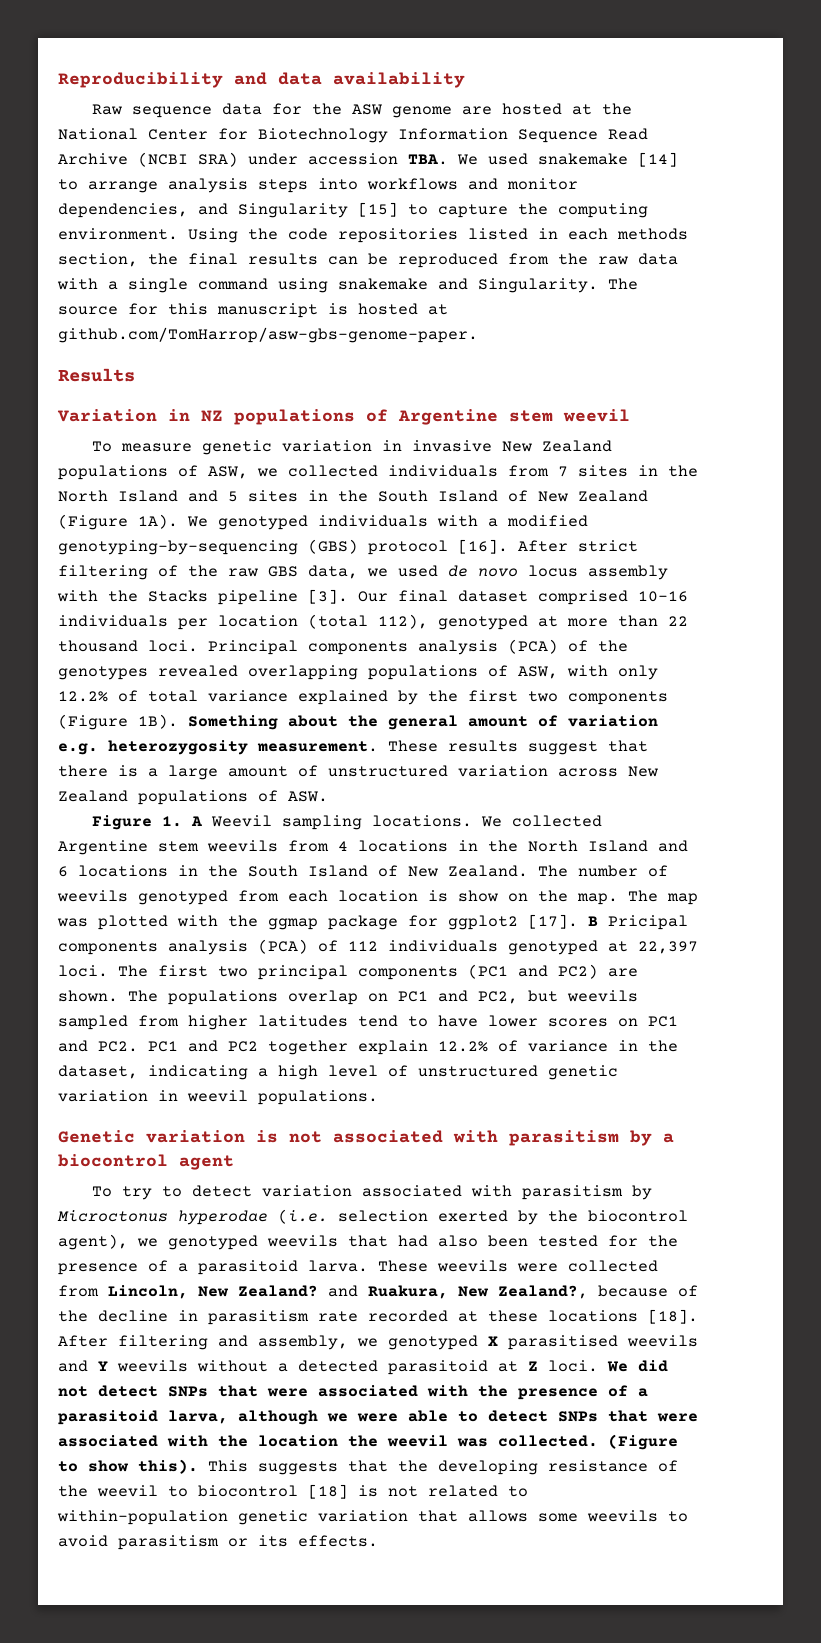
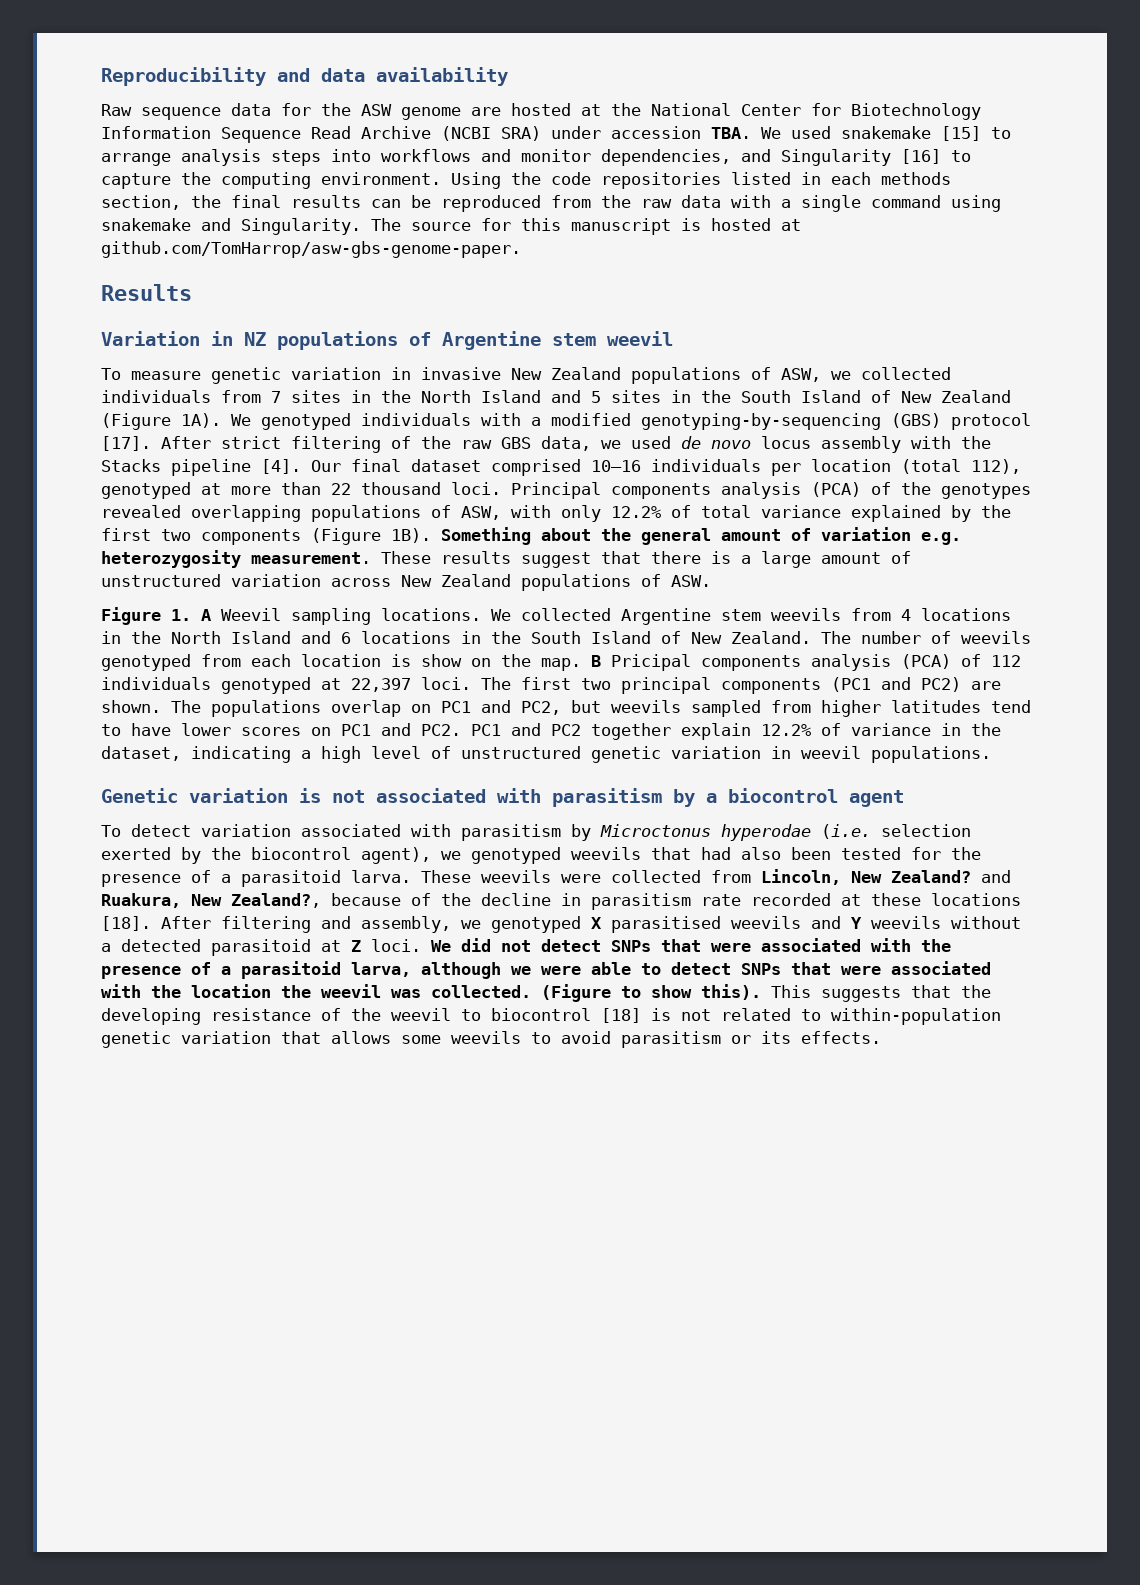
[638,152,678,167] [14] -> [941,126,981,141] [15]
[358,202,398,217] [15] -> [901,149,941,164] [16]
[458,539,508,554] [16]. -> [101,436,151,451] [17].
[308,589,348,604] [3]. -> [261,459,301,474] [4].
[628,890,698,905] [57,914,578,930] The map was plotted with the ggmap package for ggplot2 [17]. -> (581, 664) none
[122,1186,183,1200] try to -> (121, 831) none

